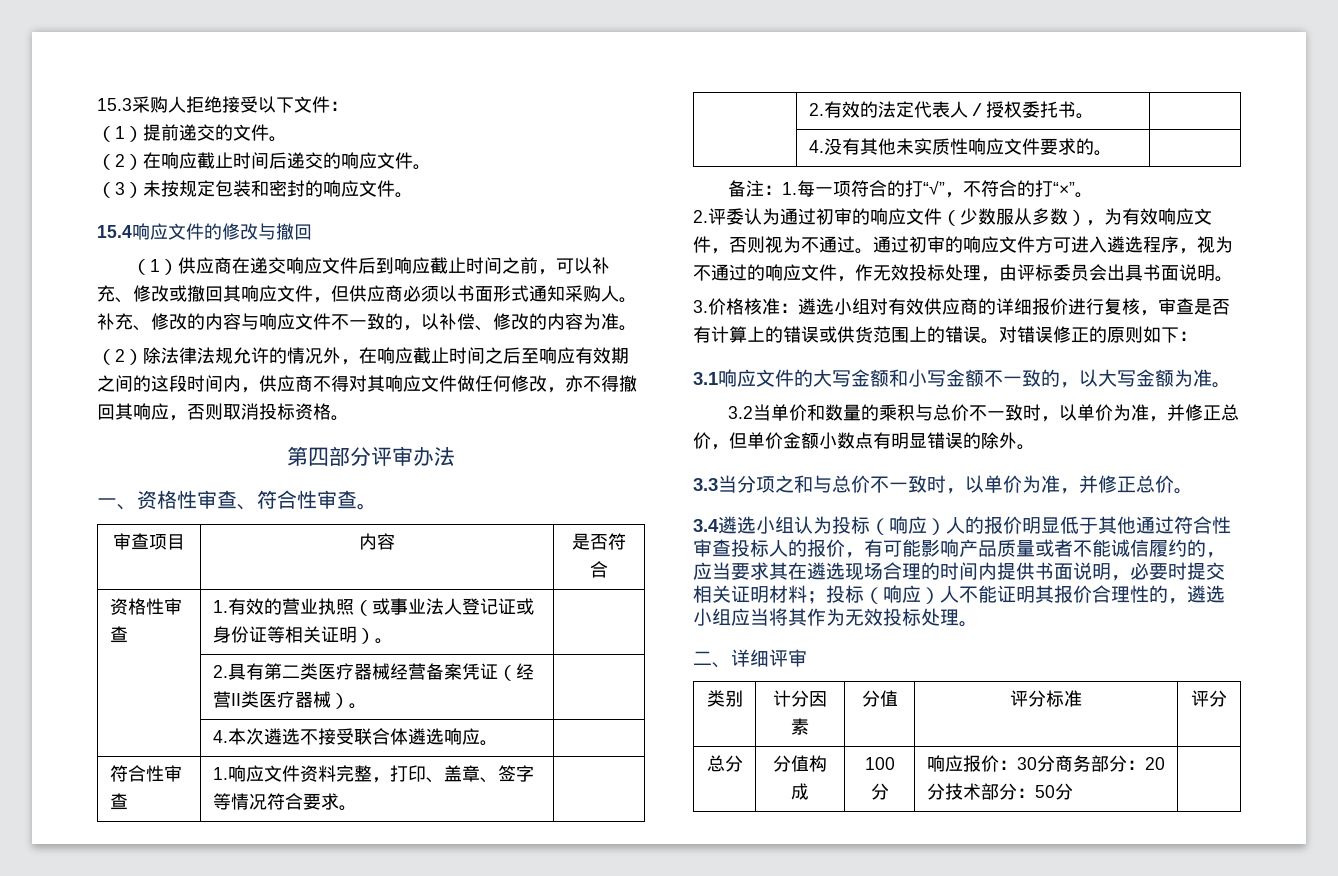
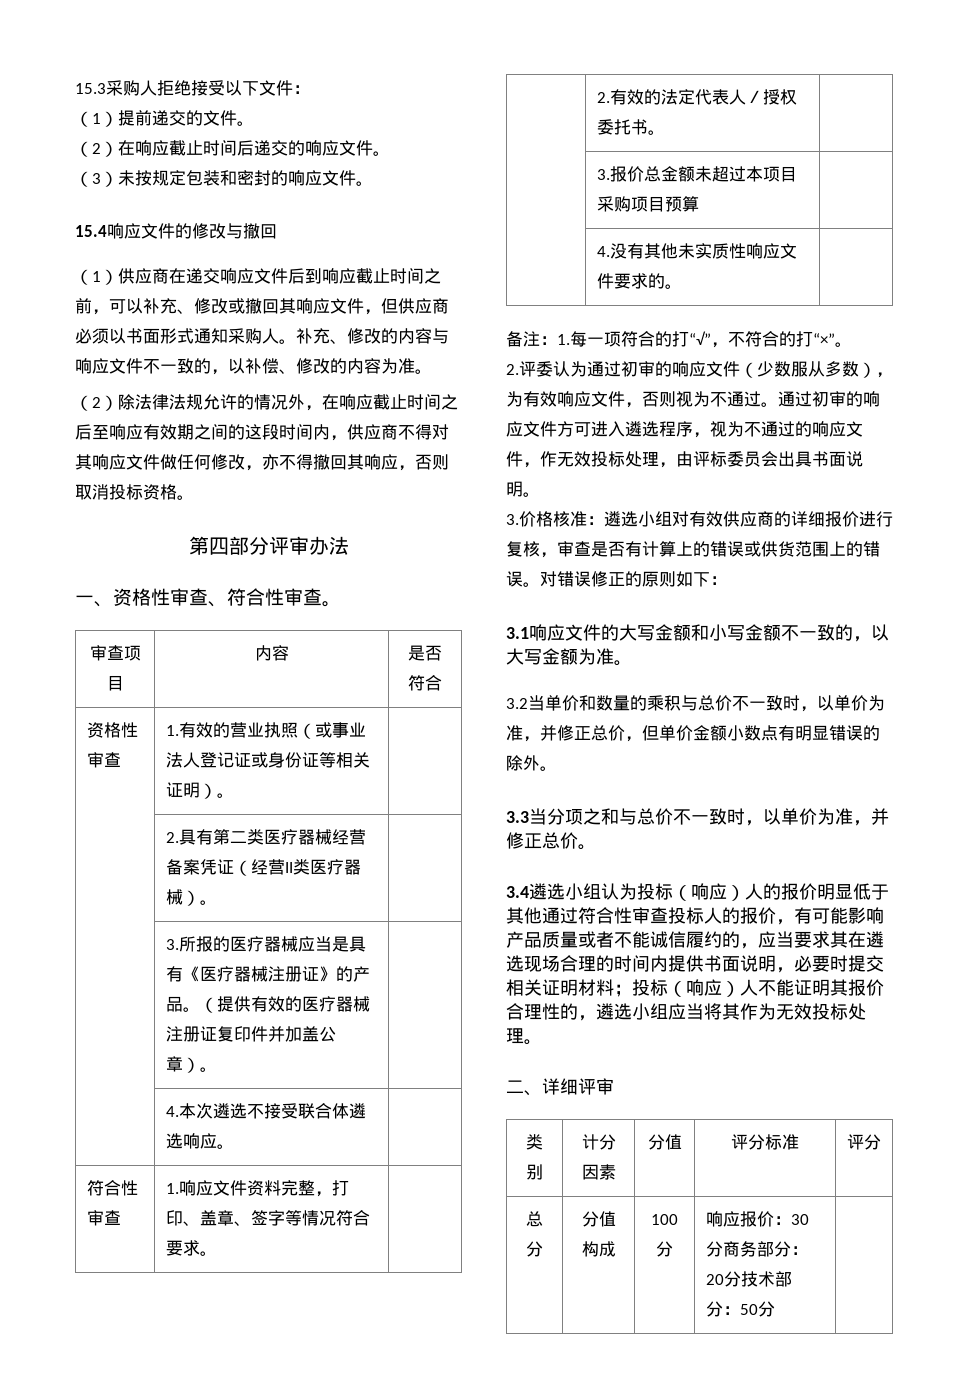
(367, 706) none -> [165,936,366,952] [165,966,370,982] [165,996,370,1013] [165,1026,336,1042] [165,1056,217,1073] // | 3.所报的医疗器械应当是具有《医疗器械注册证》的产品。（提供有效的医疗器械注册证复印件并加盖公章）。 |
(1094, 116) none -> [596,166,797,182] [596,196,699,212] // | 3.报价总金额未超过本项目采购项目预算 |

